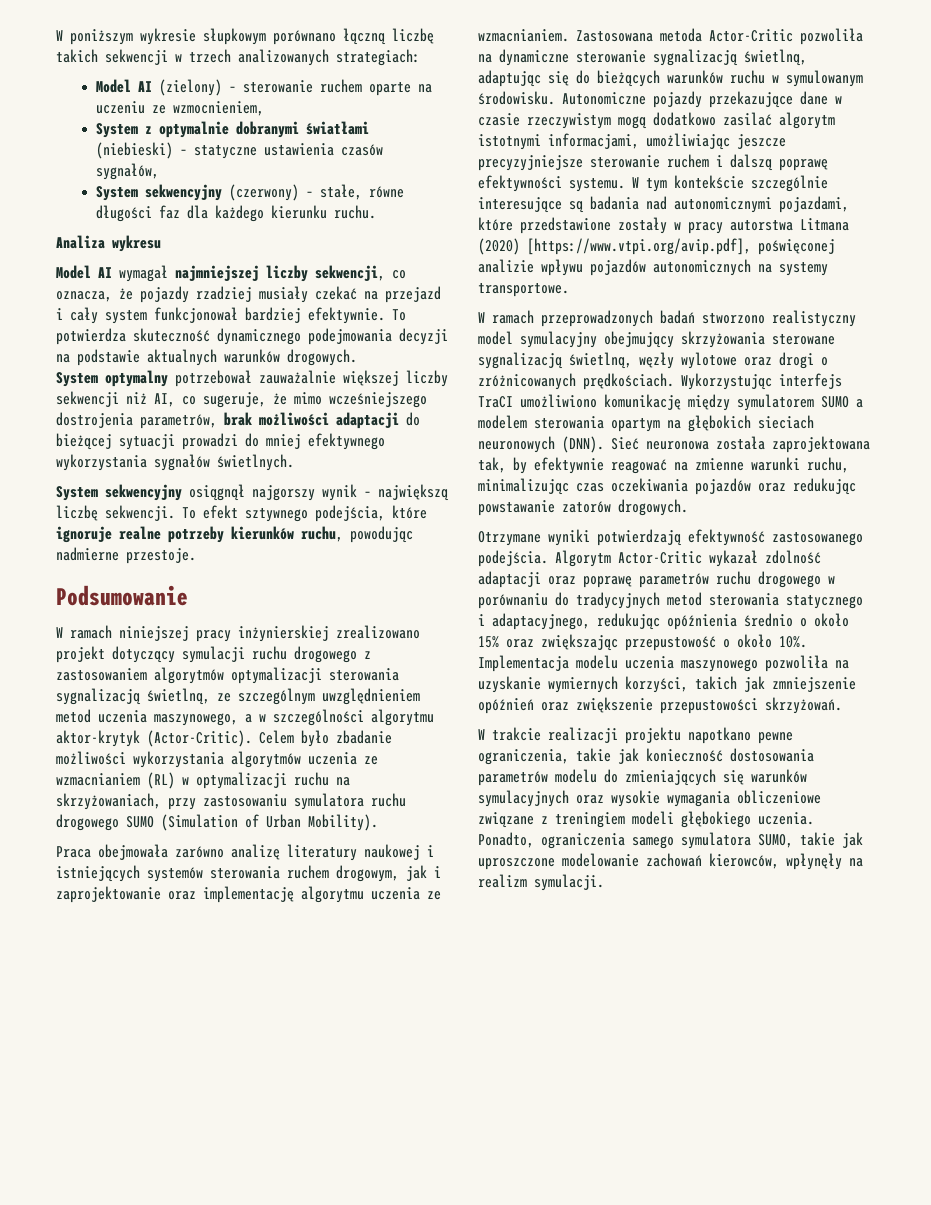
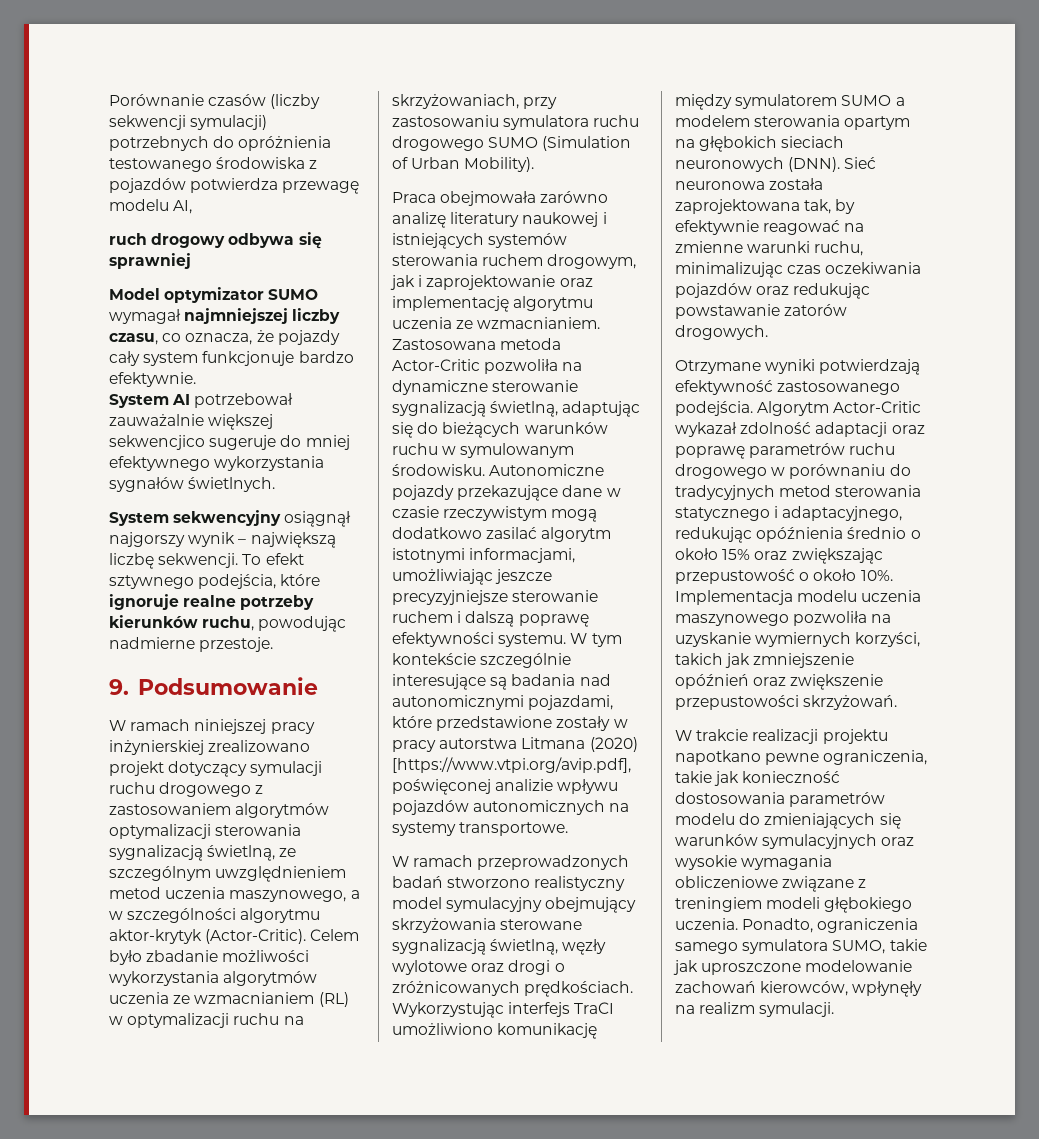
[56,28,434,45] [56,49,420,66] [96,79,433,96] [96,101,265,116] [96,121,370,138] [96,142,384,159] [96,163,160,180] [96,184,405,201] [96,205,377,222] [56,235,161,252] [56,265,112,279] W poniższym wykresie słupkowym porównano łączną liczbę takich sekwencji w trzech analizowanych strategiach: // Model AI (zielony) – sterowanie ruchem oparte na uczeniu ze wzmocnieniem, // System z optymalnie dobranymi światłami (niebieski) – statyczne ustawienia czasów sygnałów, // System sekwencyjny (czerwony) – stałe, równe długości faz dla każdego kierunku ruchu. // Analiza wykresu // Model AI -> [109,94,321,109] [109,115,268,130] [109,136,332,151] [109,157,318,172] [109,178,360,194] [109,199,193,214] [109,232,322,249] [109,253,191,269] [109,287,319,303] Porównanie czasów (liczby sekwencji symulacji) potrzebnych do opróżnienia testowanego środowiska z pojazdów potwierdza przewagę modelu AI, // ruch drogowy odbywa się sprawniej // Model optymizator SUMO
[315,265,385,281] sekwencji, -> [109,333,158,345] czasu,
[196,286,441,303] [56,307,406,324] [56,328,448,345] [56,349,357,366] [56,370,168,387] rzadziej musiały czekać na przejazd i cały system funkcjonował bardziej efektywnie. To potwierdza skuteczność dynamicznego podejmowania decyzji na podstawie aktualnych warunków drogowych. // System optymalny -> [109,351,354,366] [109,372,196,387] [109,394,191,408] cały system funkcjonuje bardzo efektywnie. // System AI
[406,370,448,387] [56,391,427,408] [56,412,420,429] [56,433,238,450] liczby sekwencji niż AI, co sugeruje, że mimo wcześniejszego dostrojenia parametrów, brak możliwości adaptacji do bieżącej sytuacji prowadzi -> [109,435,277,450] sekwencjico sugeruje
(196, 556) none -> [109,679,129,695] 9.

